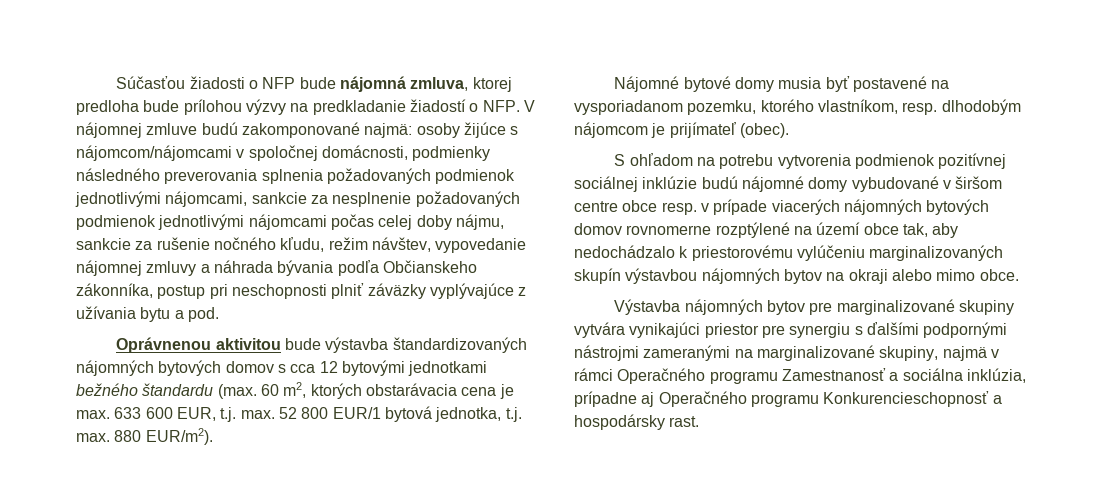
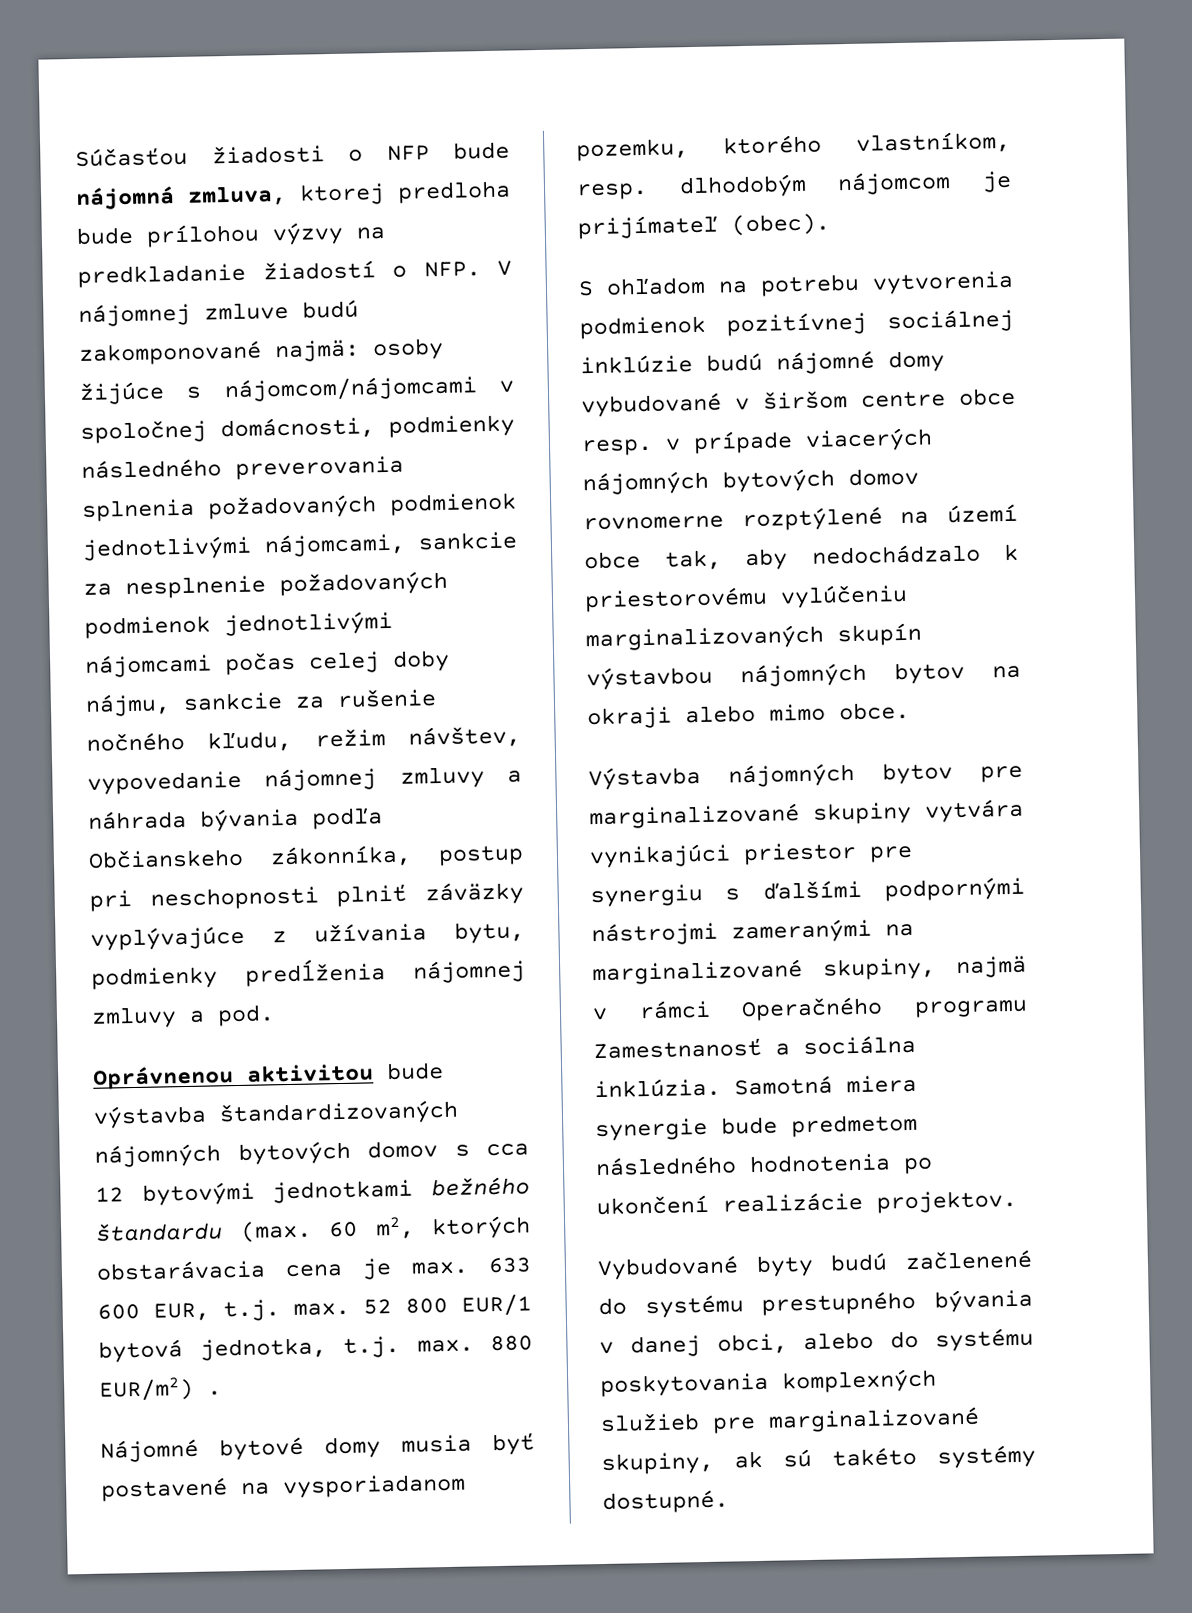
[140,307,171,322] bytu -> [454,921,525,944] [91,958,526,990] [91,1006,177,1029] bytu, podmienky predĺženia nájomnej zmluvy
[145,428,213,445] EUR/m2). -> [98,1376,222,1402] EUR/m2) .
[966,368,1026,383] [574,391,1002,407] [574,414,700,430] inklúzia, prípadne aj Operačného programu Konkurencieschopnosť a hospodársky rast. -> [594,1074,917,1099] [595,1113,918,1142] [595,1153,933,1177] [596,1189,1017,1216] [597,1249,1033,1281] [598,1288,1033,1319] [599,1327,1034,1358] [600,1368,937,1398] [600,1406,980,1434] [601,1444,1036,1476] [602,1489,729,1515] inklúzia. Samotná miera synergie bude predmetom následného hodnotenia po ukončení realizácie projektov. // Vybudované byty budú začlenené do systému prestupného bývania v danej obci, alebo do systému poskytovania komplexných služieb pre marginalizované skupiny, ak sú takéto systémy dostupné.

